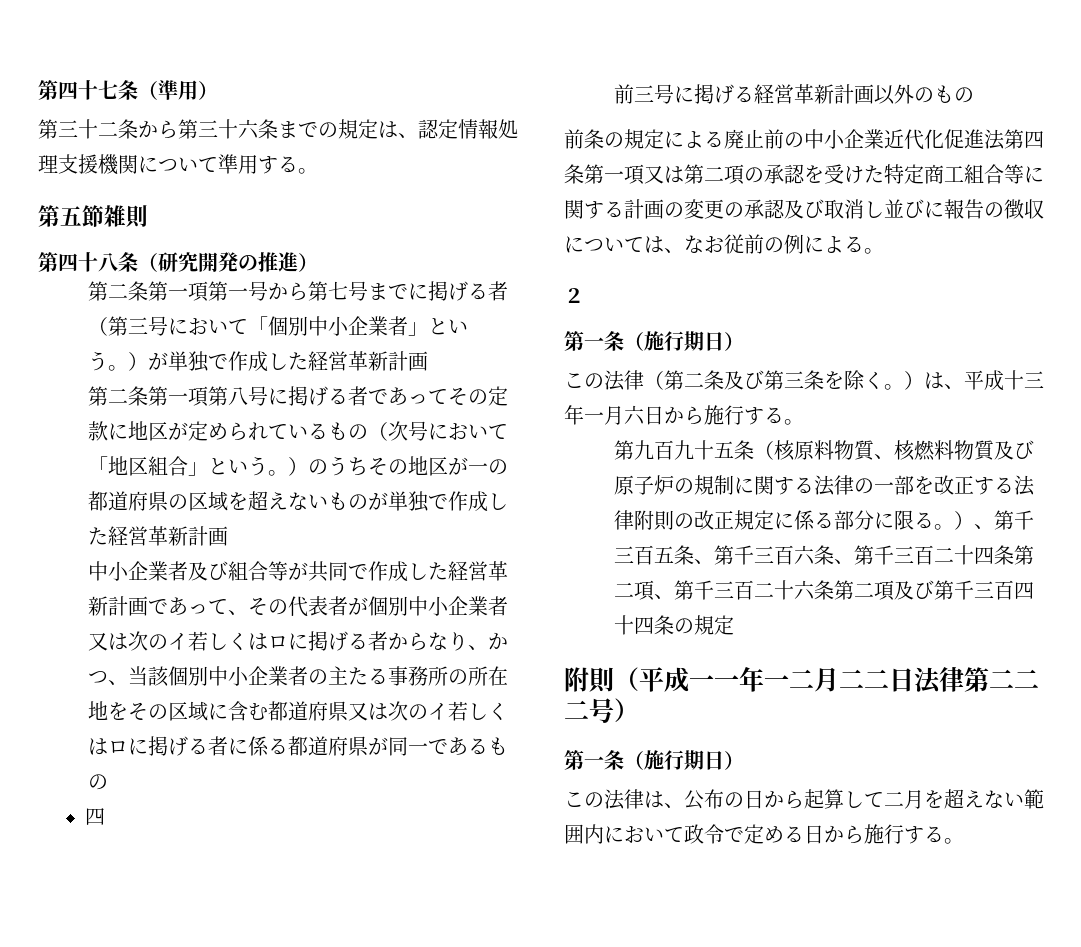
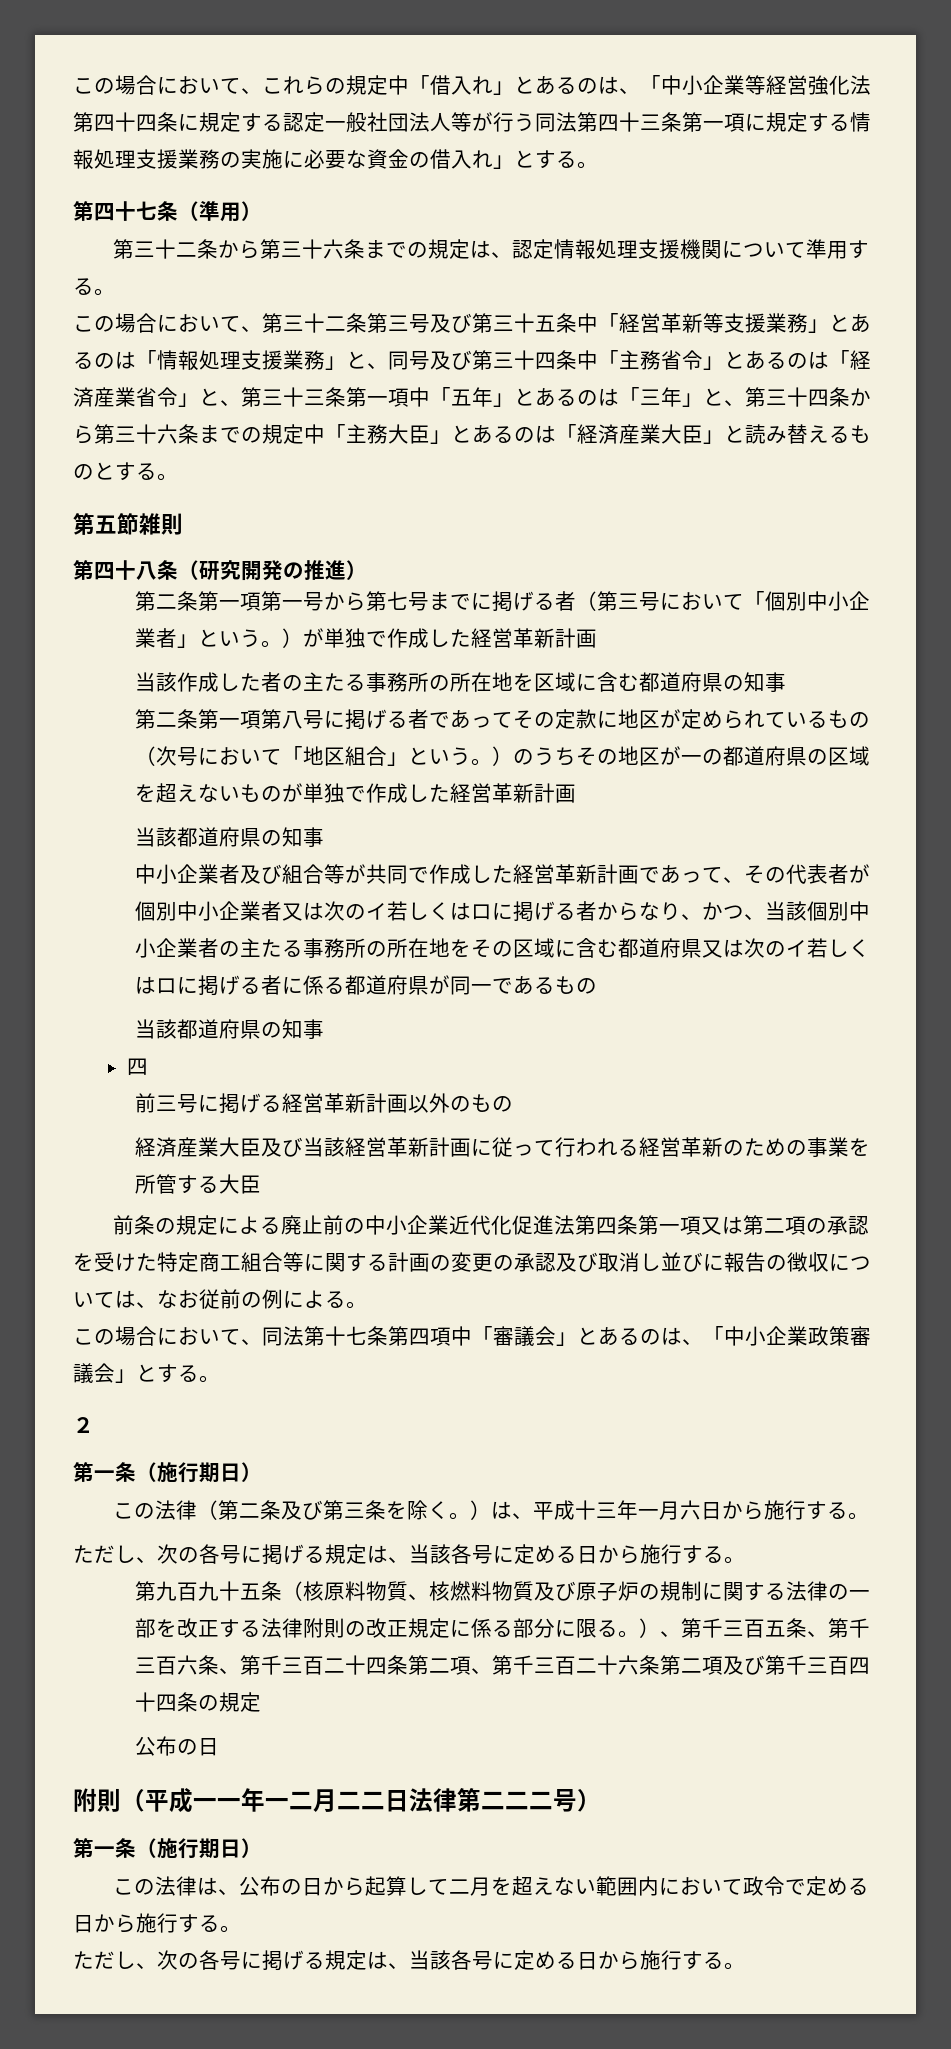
(38, 90) none -> [73,75,871,95] [73,112,871,132] [73,149,598,170] この場合において、これらの規定中「借入れ」とあるのは、「中小企業等経営強化法第四十四条に規定する認定一般社団法人等が行う同法第四十三条第一項に規定する情報処理支援業務の実施に必要な資金の借入れ」とする。 //
(318, 171) none -> [73,313,871,333] [73,350,871,371] [73,387,871,407] [73,424,871,444] [73,462,178,481] // この場合において、第三十二条第三号及び第三十五条中「経営革新等支援業務」とあるのは「情報処理支援業務」と、同号及び第三十四条中「主務省令」とあるのは「経済産業省令」と、第三十三条第一項中「五年」とあるのは「三年」と、第三十四条から第三十六条までの規定中「主務大臣」とあるのは「経済産業大臣」と読み替えるものとする。
(428, 361) none -> [135,672,787,692] // 当該作成した者の主たる事務所の所在地を区域に含む都道府県の知事
(228, 536) none -> [135,827,325,847] // 当該都道府県の知事
(108, 782) none -> [135,1019,325,1039] // 当該都道府県の知事
(974, 95) none -> [135,1137,871,1157] [135,1174,262,1194] // 経済産業大臣及び当該経営革新計画に従って行われる経営革新のための事業を所管する大臣
(884, 251) none -> [73,1326,871,1346] [73,1363,220,1383] // この場合において、同法第十七条第四項中「審議会」とあるのは、「中小企業政策審議会」とする。
(804, 422) none -> [73,1544,745,1565] // ただし、次の各号に掲げる規定は、当該各号に定める日から施行する。
(734, 625) none -> [135,1736,220,1756] // 公布の日
(964, 841) none -> [73,1950,745,1971] // ただし、次の各号に掲げる規定は、当該各号に定める日から施行する。

